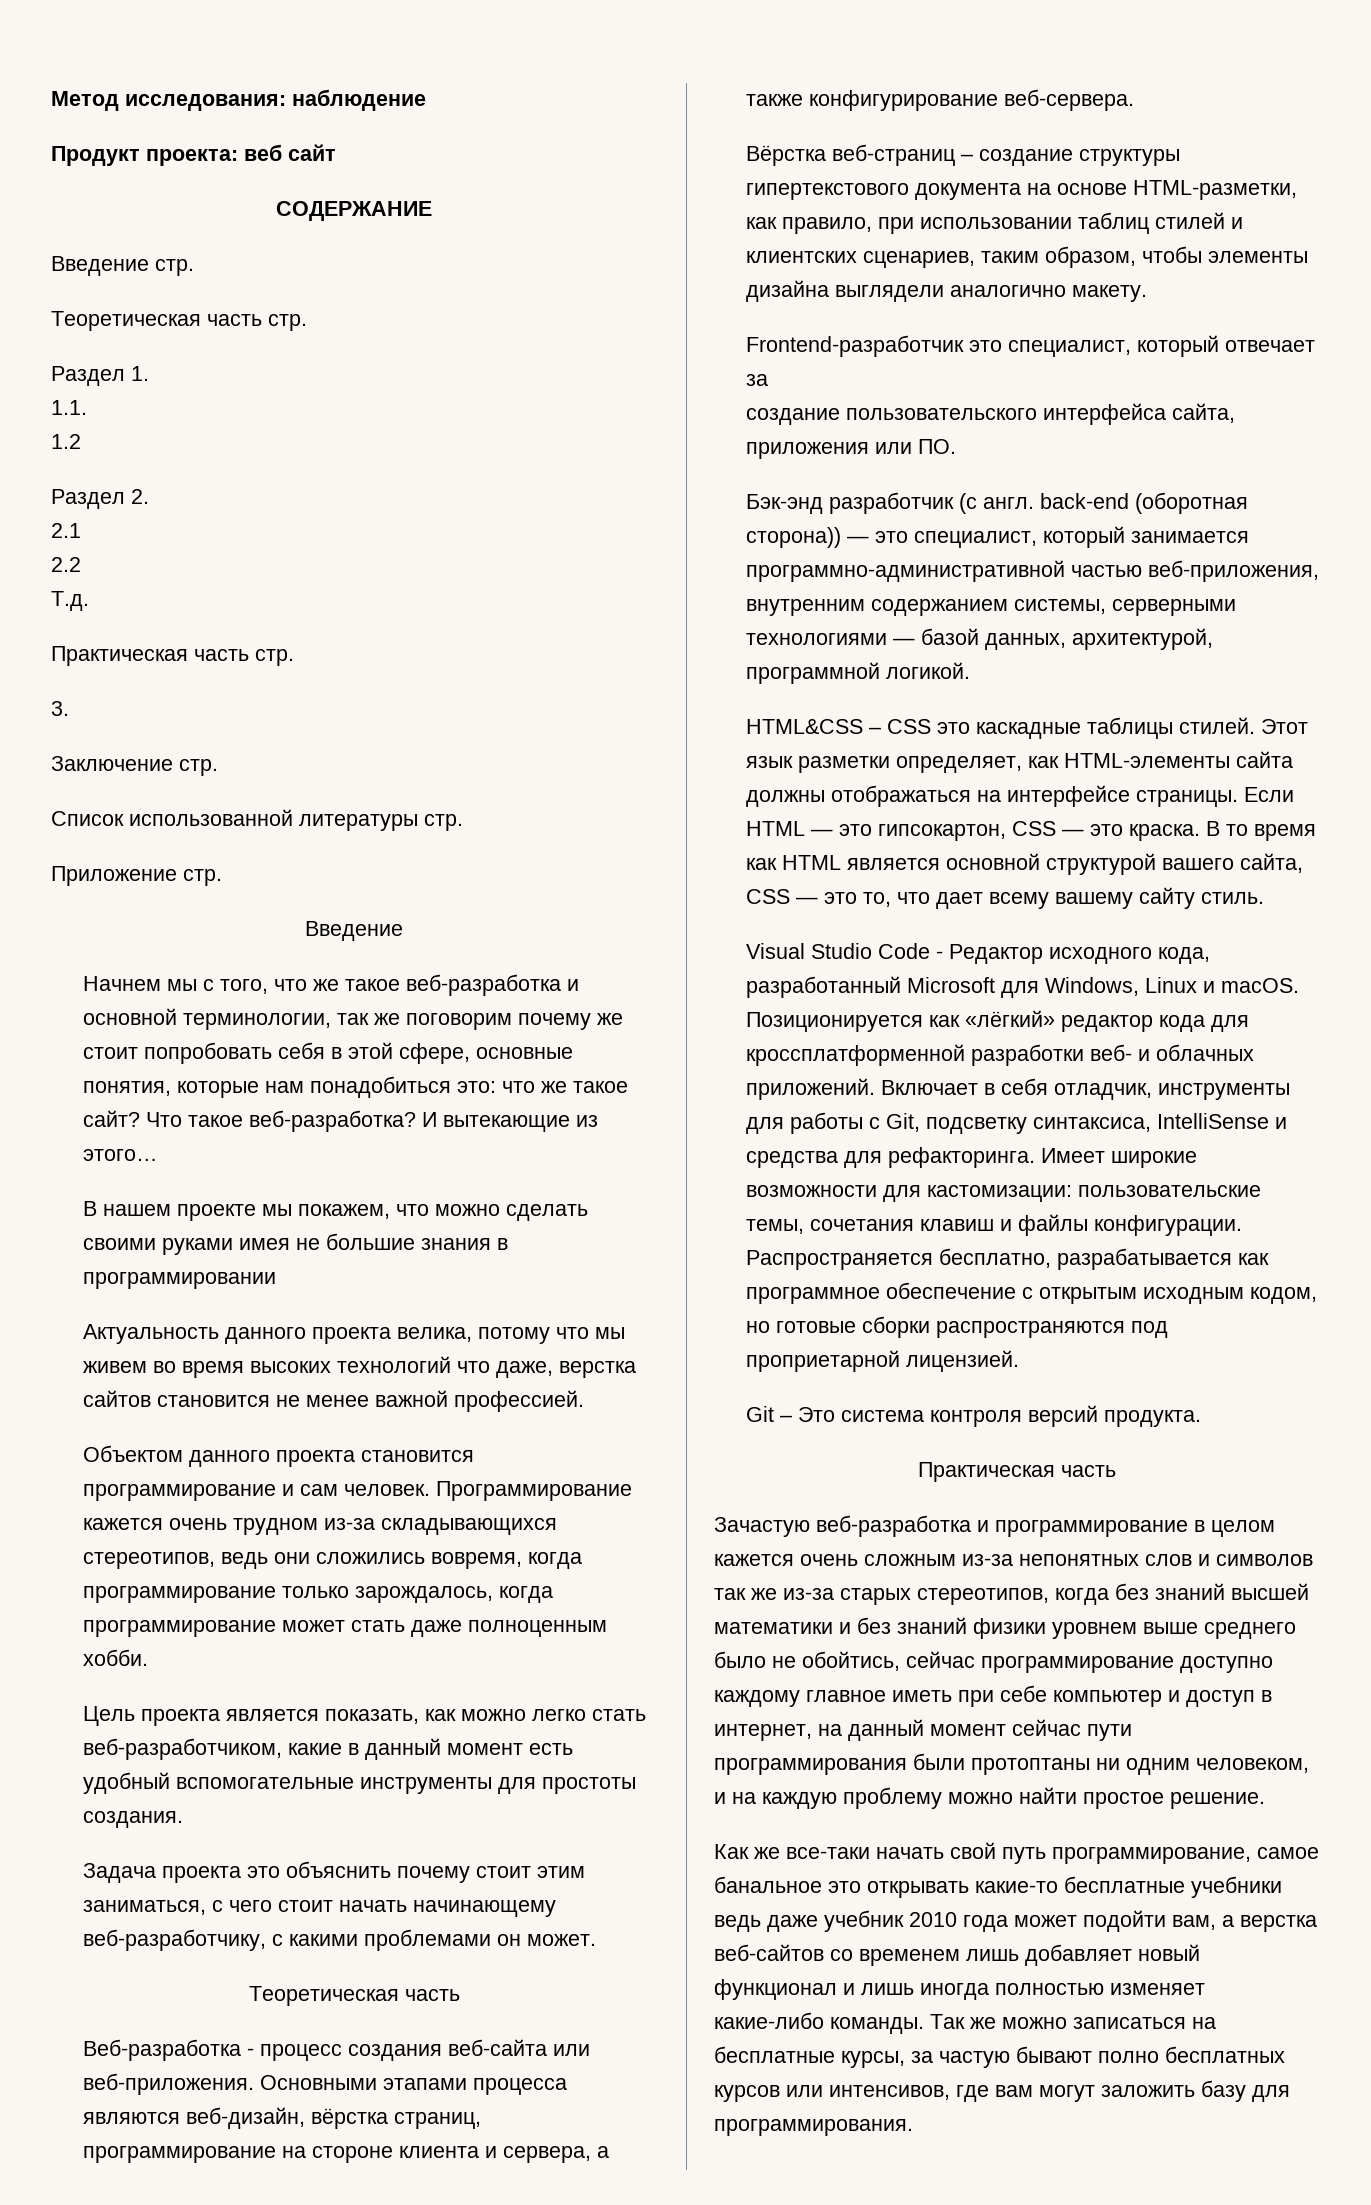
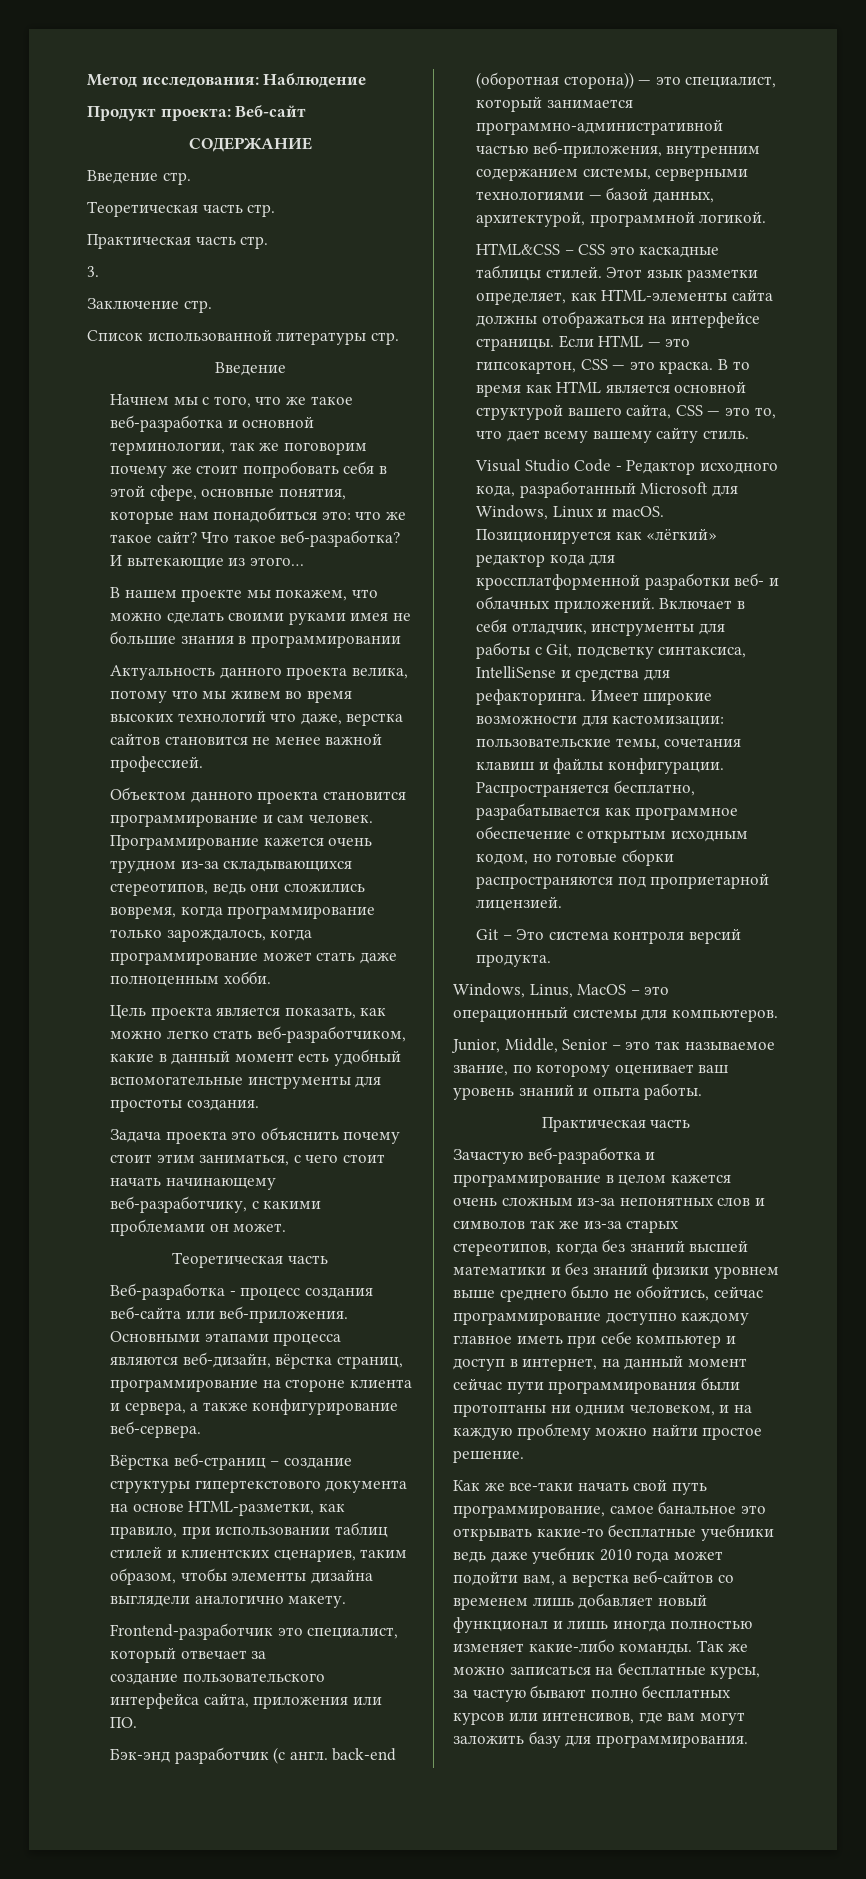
[292,89,426,111] наблюдение -> [263,73,367,88] Наблюдение
[244,144,336,161] веб сайт -> [235,105,307,117] Веб-сайт
[51,366,149,386] [51,400,87,415] [51,434,81,449] [51,489,149,509] [51,523,81,538] [51,557,81,572] [51,591,89,611] // Раздел 1. // 1.1. // 1.2 // Раздел 2. // 2.1 // 2.2 // Т.д. -> (276, 210) none
[51,866,222,886] // Приложение стр. -> (399, 338) none
(1201, 1418) none -> [453,983,670,998] [453,1006,778,1022] [451,1038,775,1053] [453,1064,729,1077] [453,1083,703,1100] // Windows, Linus, MacOS – это операционный системы для компьютеров. // Junior, Middle, Senior – это так называемое звание, по которому оценивает ваш уровень знаний и опыта работы.

